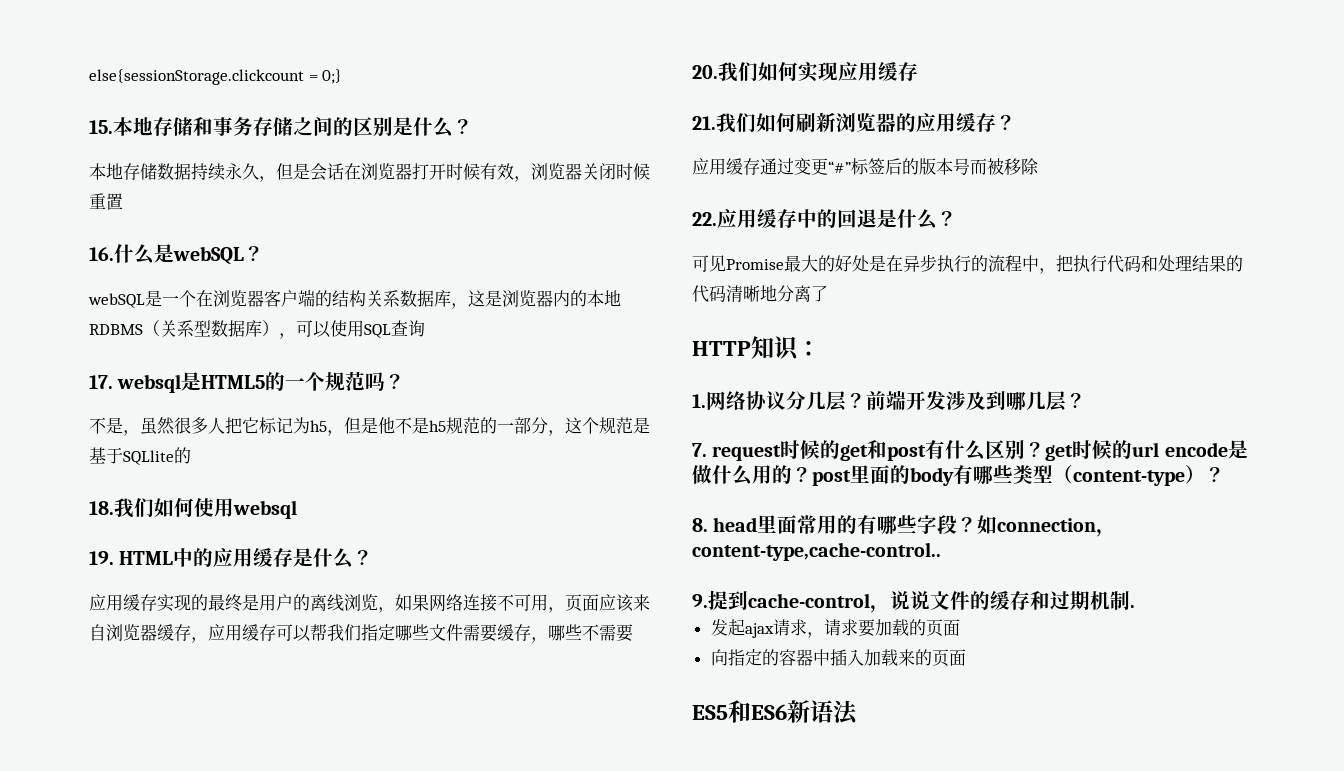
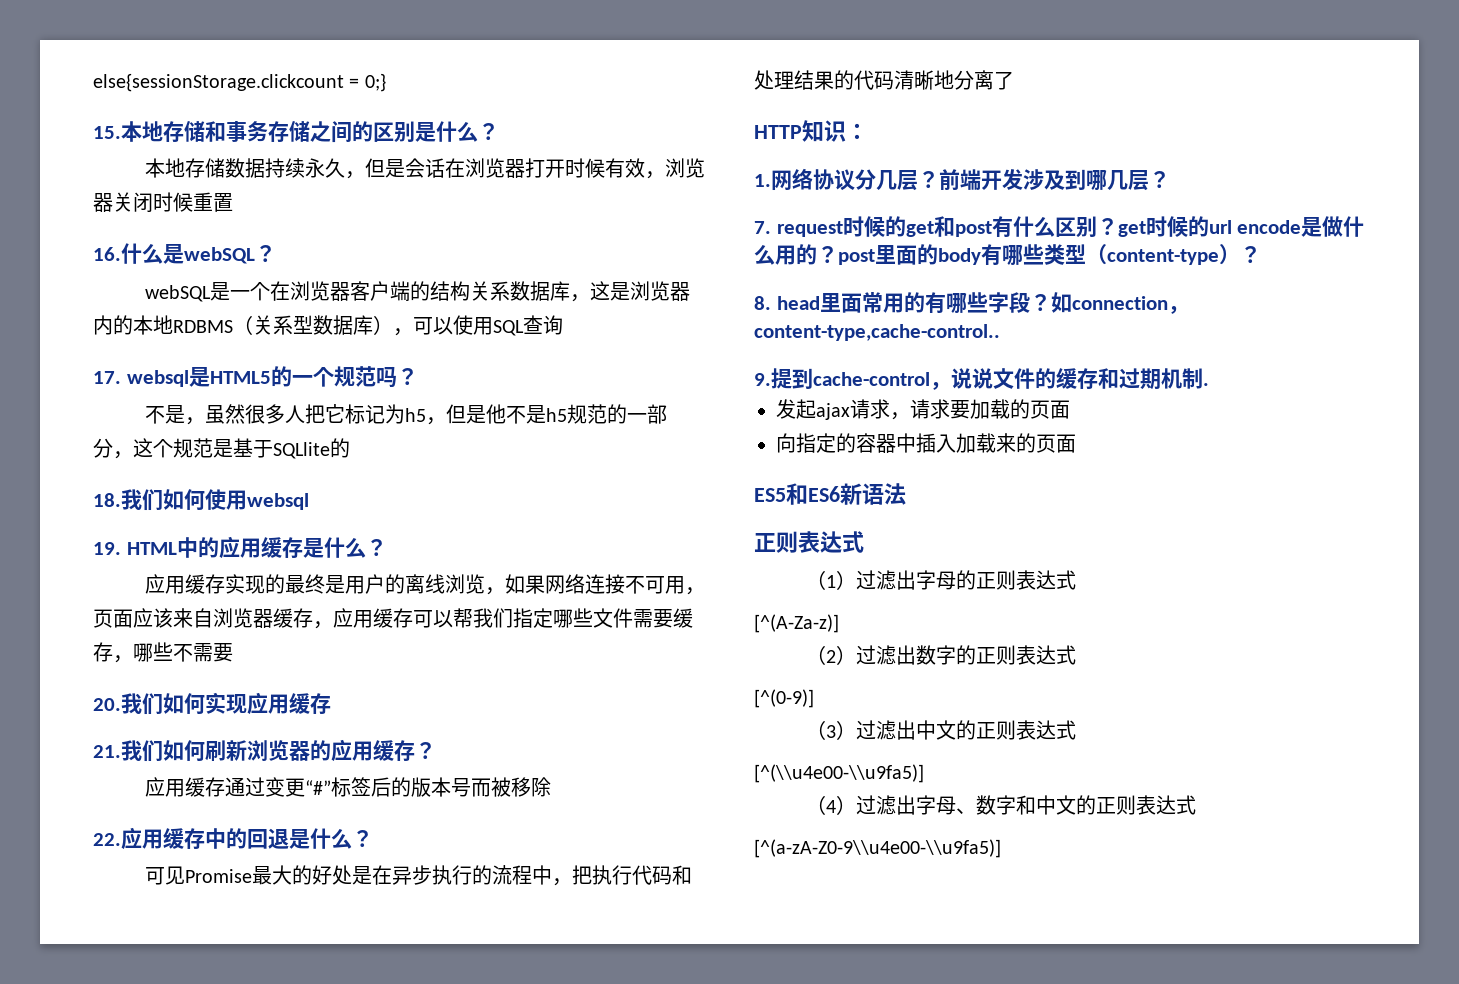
(858, 712) none -> [754,531,864,553] [805,570,1076,590] [754,614,839,633] [805,645,1076,665] [754,689,814,708] [805,720,1076,740] [754,764,924,783] [805,795,1196,815] [754,839,1001,858] // 正则表达式 // （1）过滤出字母的正则表达式 // [^(A-Za-z)] // （2）过滤出数字的正则表达式 // [^(0-9)] // （3）过滤出中文的正则表达式 // [^(\\u4e00-\\u9fa5)] // （4）过滤出字母、数字和中文的正则表达式 // [^(a-zA-Z0-9\\u4e00-\\u9fa5)]

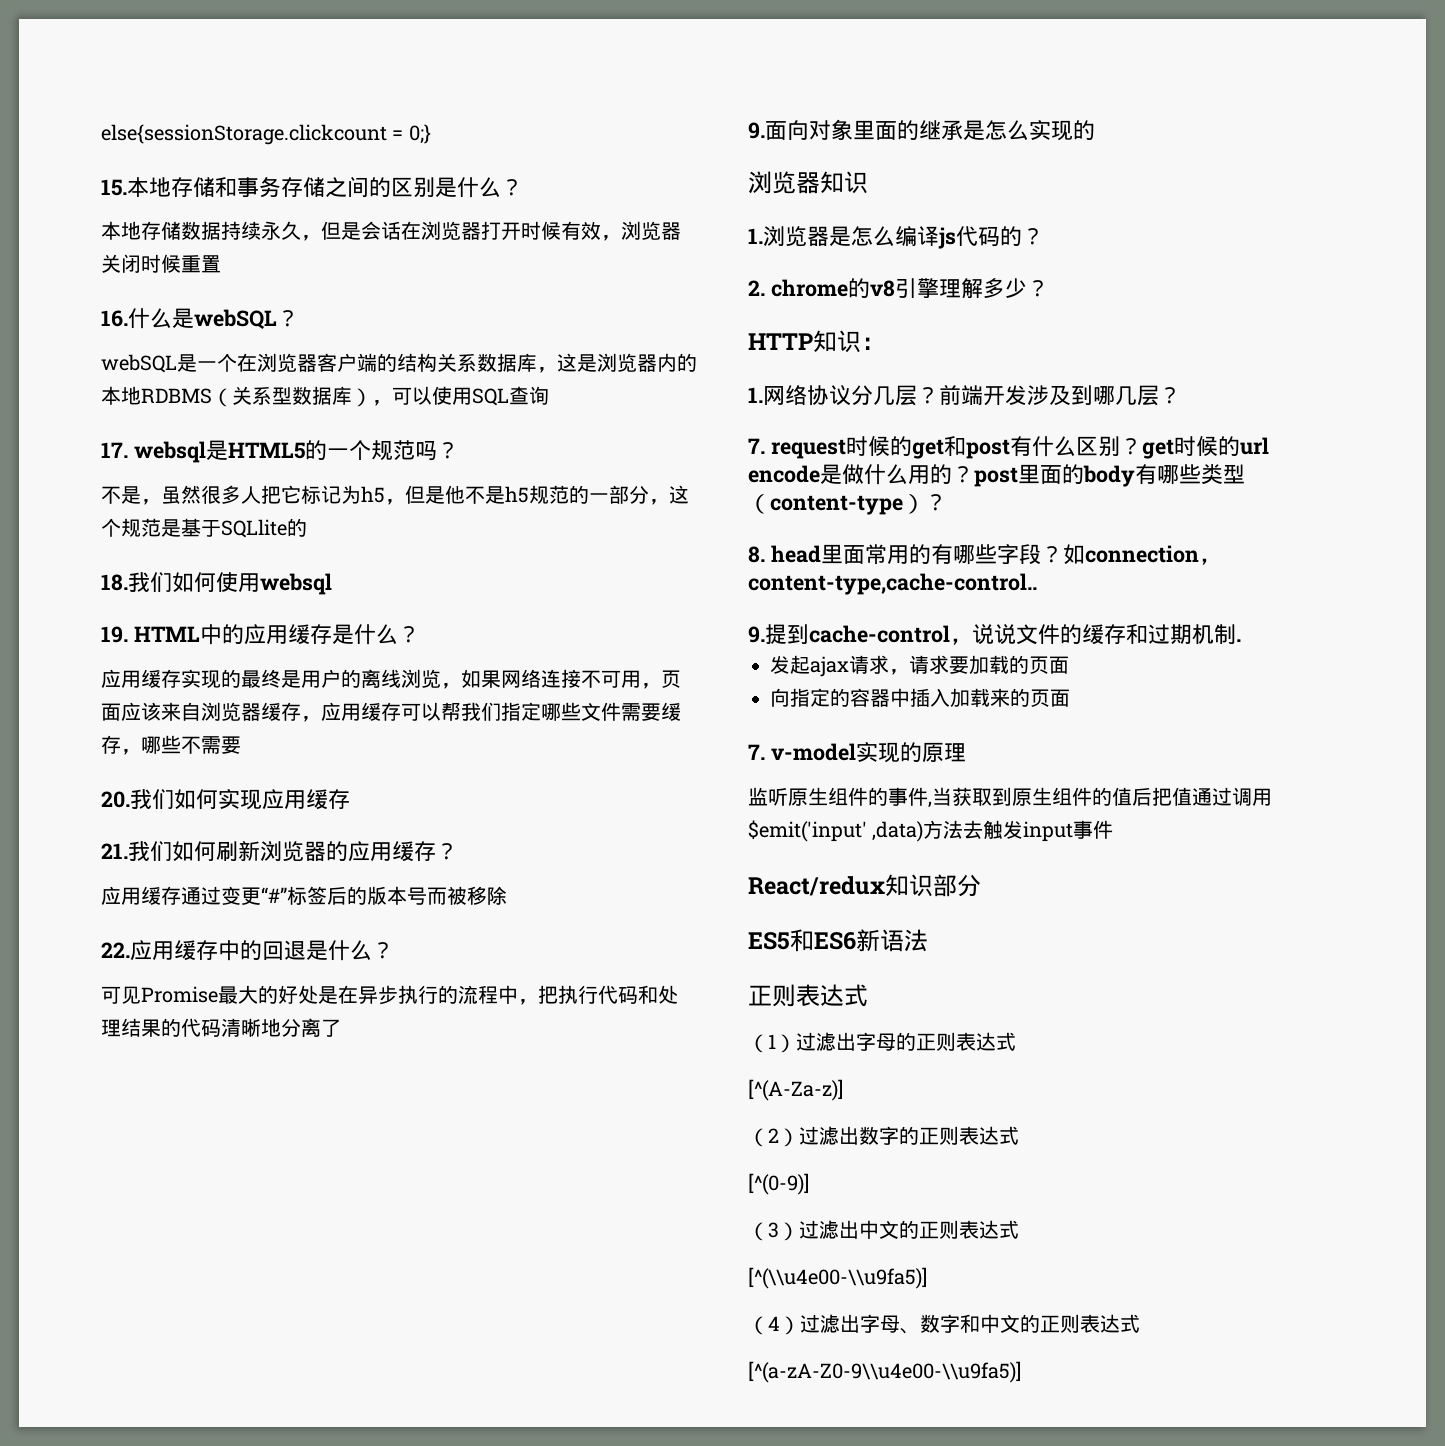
(1014, 80) none -> [748,119,1095,141] [748,171,868,194] [748,226,1044,249] [748,278,1049,299] // 9.面向对象里面的继承是怎么实现的 // 浏览器知识 // 1.浏览器是怎么编译js代码的？ // 2. chrome的v8引擎理解多少？
(1076, 443) none -> [748,742,966,763] [748,787,1272,808] [748,820,1114,842] [748,874,981,897] // 7. v-model实现的原理 // 监听原生组件的事件,当获取到原生组件的值后把值通过调用$emit('input' ,data)方法去触发input事件 // React/redux知识部分

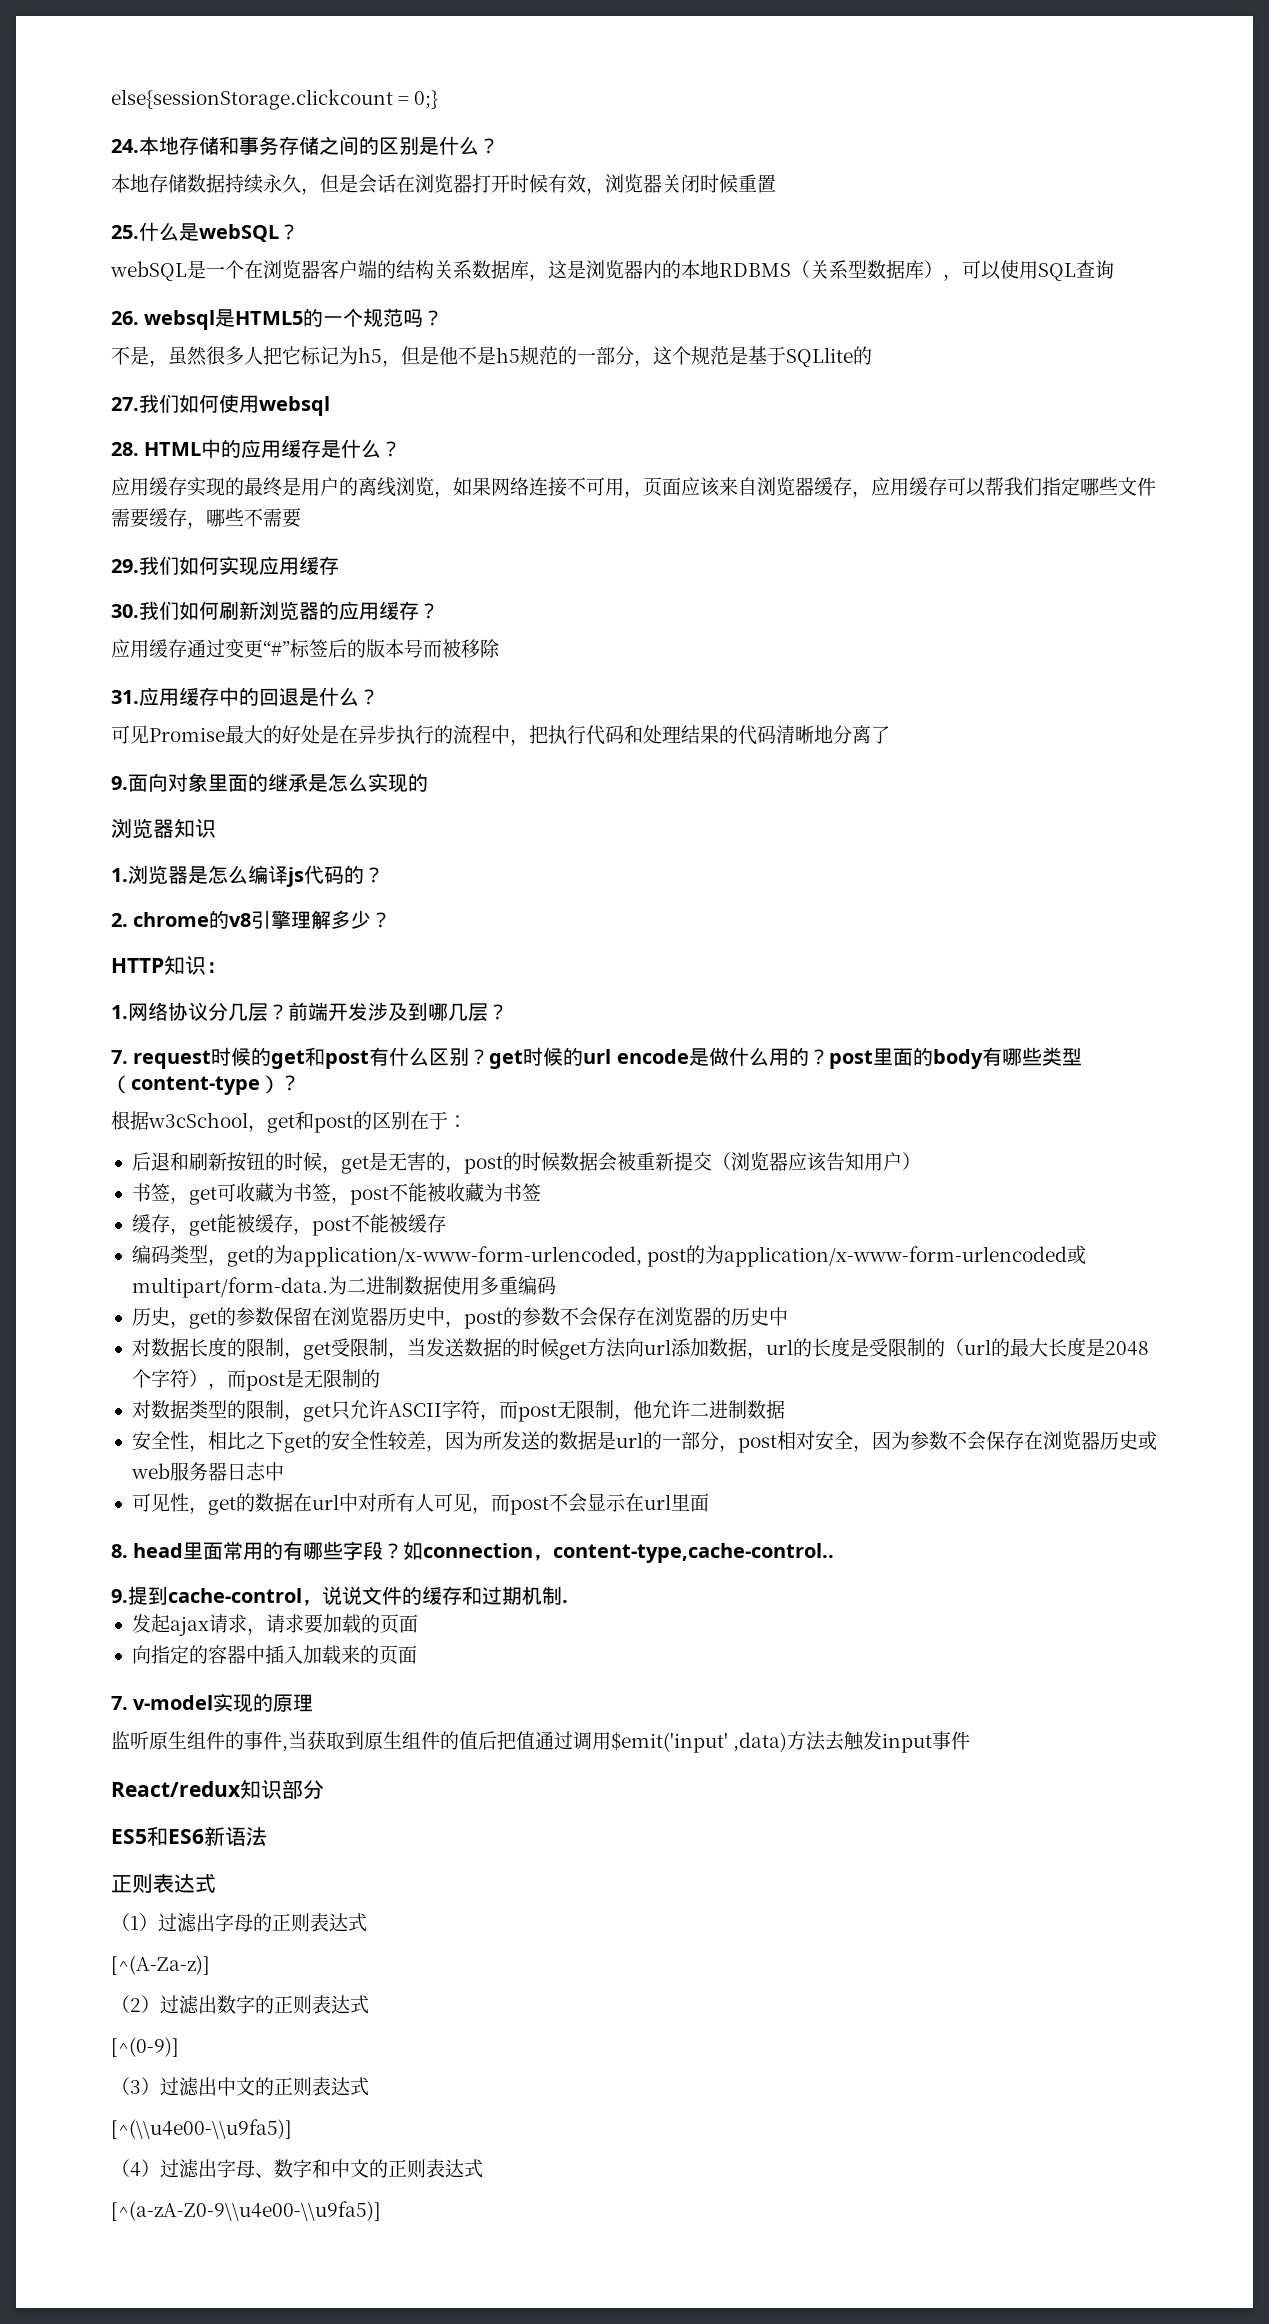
[101,179,127,196] 15. -> [111,139,139,153] 24.
[101,310,128,327] 16. -> [111,225,139,239] 25.
[101,442,128,458] 17. -> [111,311,139,325] 26.
[101,574,128,591] 18. -> [111,397,139,411] 27.
[101,626,128,643] 19. -> [111,442,139,456] 28.
[101,791,130,808] 20. -> [111,559,139,573] 29.
[101,843,128,859] 21. -> [111,604,139,618] 30.
[101,942,130,958] 22. -> [111,690,139,704] 31.
(947, 502) none -> [111,1111,467,1133] [131,1152,921,1174] [131,1183,541,1205] [131,1214,446,1236] [131,1245,1087,1267] [131,1276,556,1298] [131,1307,788,1329] [131,1338,1149,1360] [131,1369,380,1391] [131,1400,785,1422] [131,1431,1157,1453] [130,1462,284,1481] [131,1493,709,1515] // 根据w3cSchool，get和post的区别在于： // 后退和刷新按钮的时候，get是无害的，post的时候数据会被重新提交（浏览器应该告知用户） // 书签，get可收藏为书签，post不能被收藏为书签 // 缓存，get能被缓存，post不能被缓存 // 编码类型，get的为application/x-www-form-urlencoded, post的为application/x-www-form-urlencoded或multipart/form-data.为二进制数据使用多重编码 // 历史，get的参数保留在浏览器历史中，post的参数不会保存在浏览器的历史中 // 对数据长度的限制，get受限制，当发送数据的时候get方法向url添加数据，url的长度是受限制的（url的最大长度是2048个字符），而post是无限制的 // 对数据类型的限制，get只允许ASCII字符，而post无限制，他允许二进制数据 // 安全性，相比之下get的安全性较差，因为所发送的数据是url的一部分，post相对安全，因为参数不会保存在浏览器历史或web服务器日志中 // 可见性，get的数据在url中对所有人可见，而post不会显示在url里面

